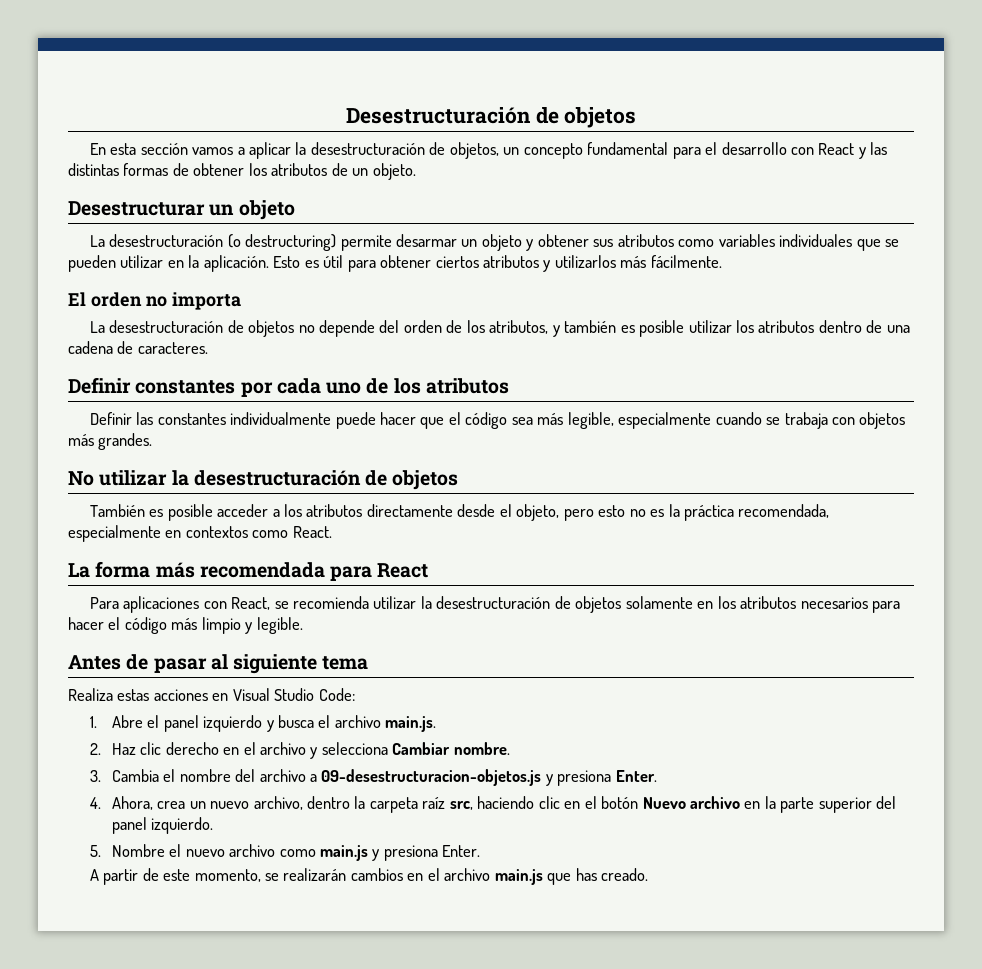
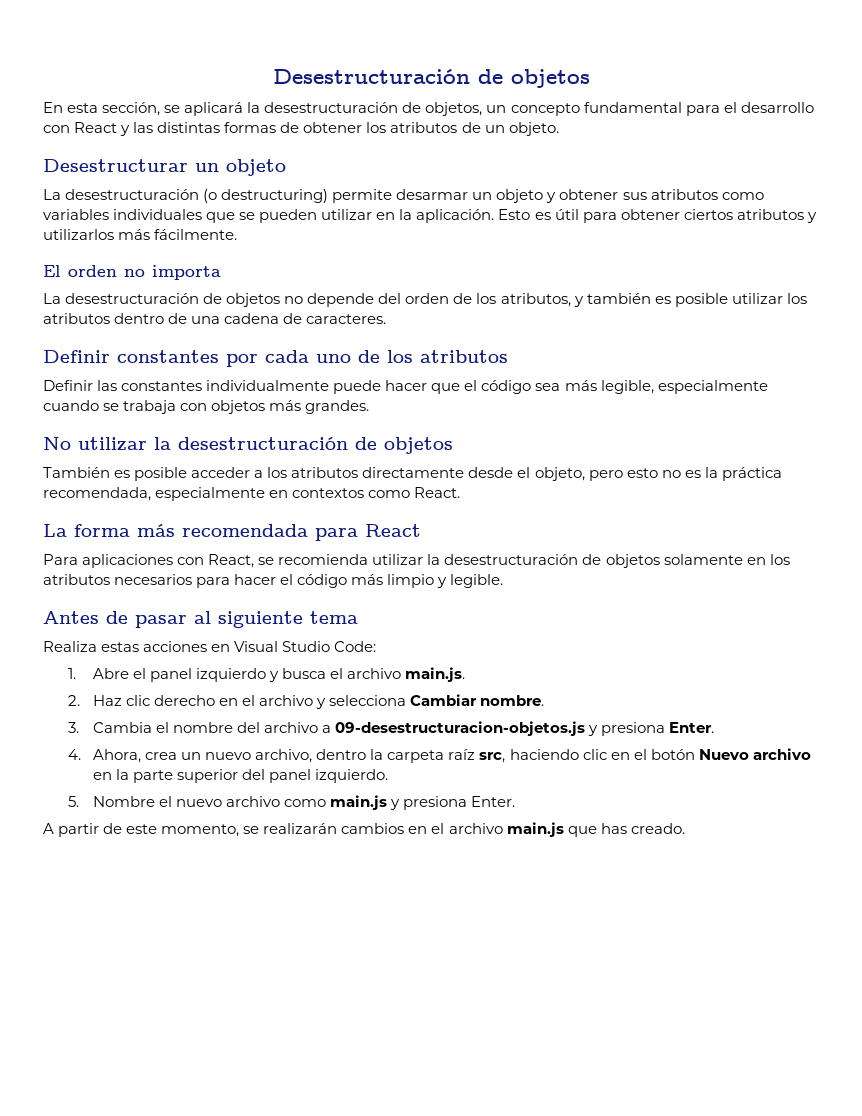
[140,142,292,159] sección vamos a aplicar -> [102,102,244,116] sección, se aplicará

